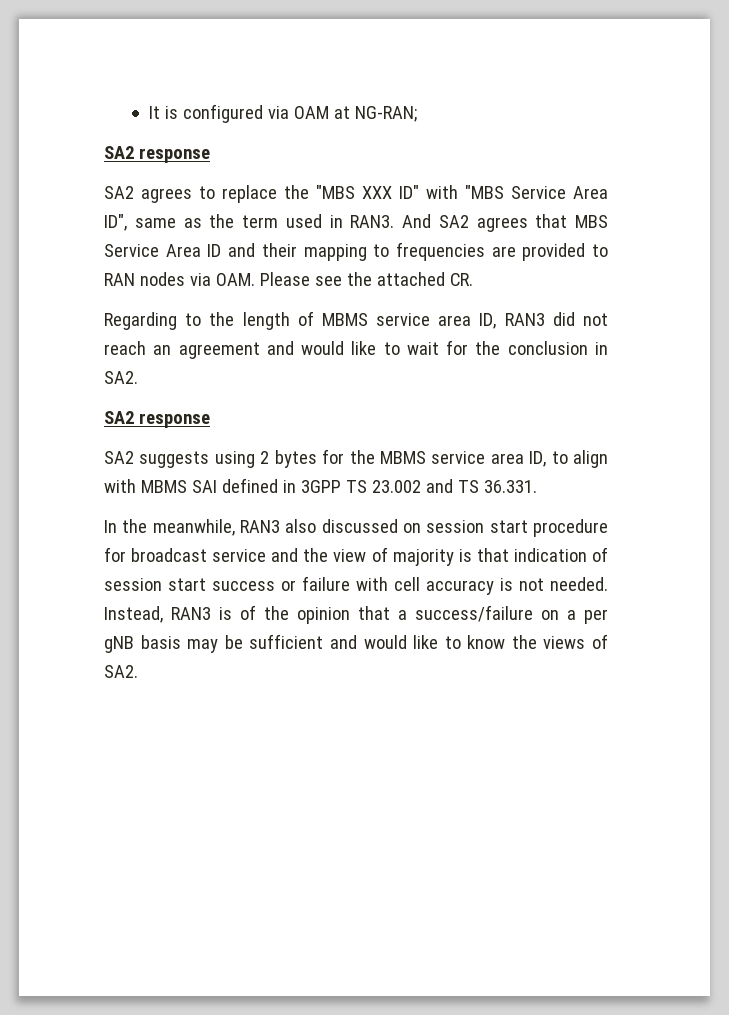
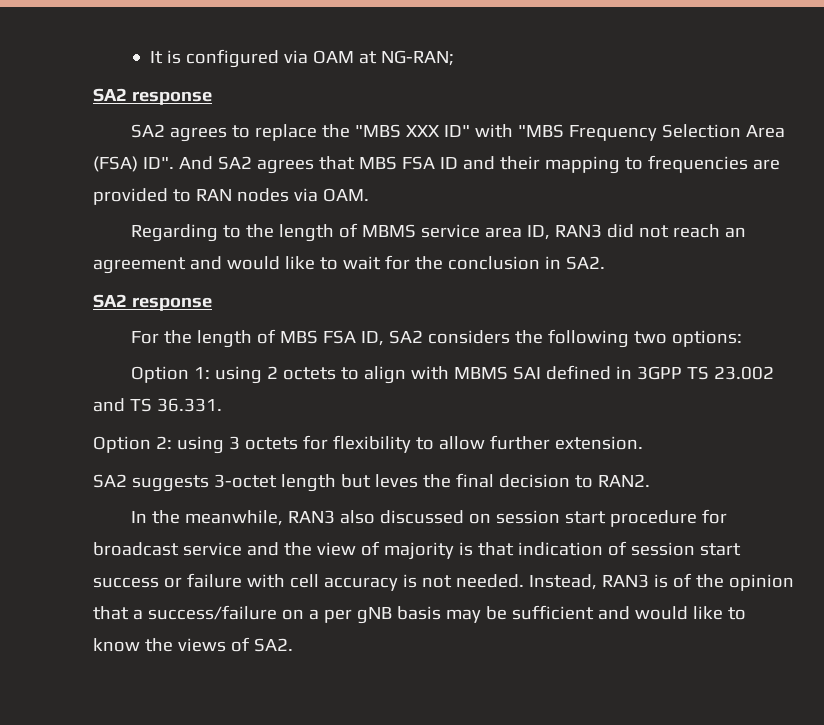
[511,186,608,199] [104,214,395,231] Service Area ID", same as the term used in RAN3. -> [568,124,785,141] [93,156,174,172] Frequency Selection Area (FSA) ID".
[104,244,201,257] Service Area -> [401,156,435,170] FSA
[259,272,473,286] Please see the attached CR. -> (369, 195) none
[104,449,547,468] SA2 suggests using 2 bytes for the MBMS service area ID, -> [130,329,742,348] [130,366,336,384] For the length of MBS FSA ID, SA2 considers the following two options: // Option 1: using 2 octets
(537, 486) none -> [93,435,643,454] [93,473,650,492] // Option 2: using 3 octets for flexibility to allow further extension. // SA2 suggests 3-octet length but leves the final decision to RAN2.

